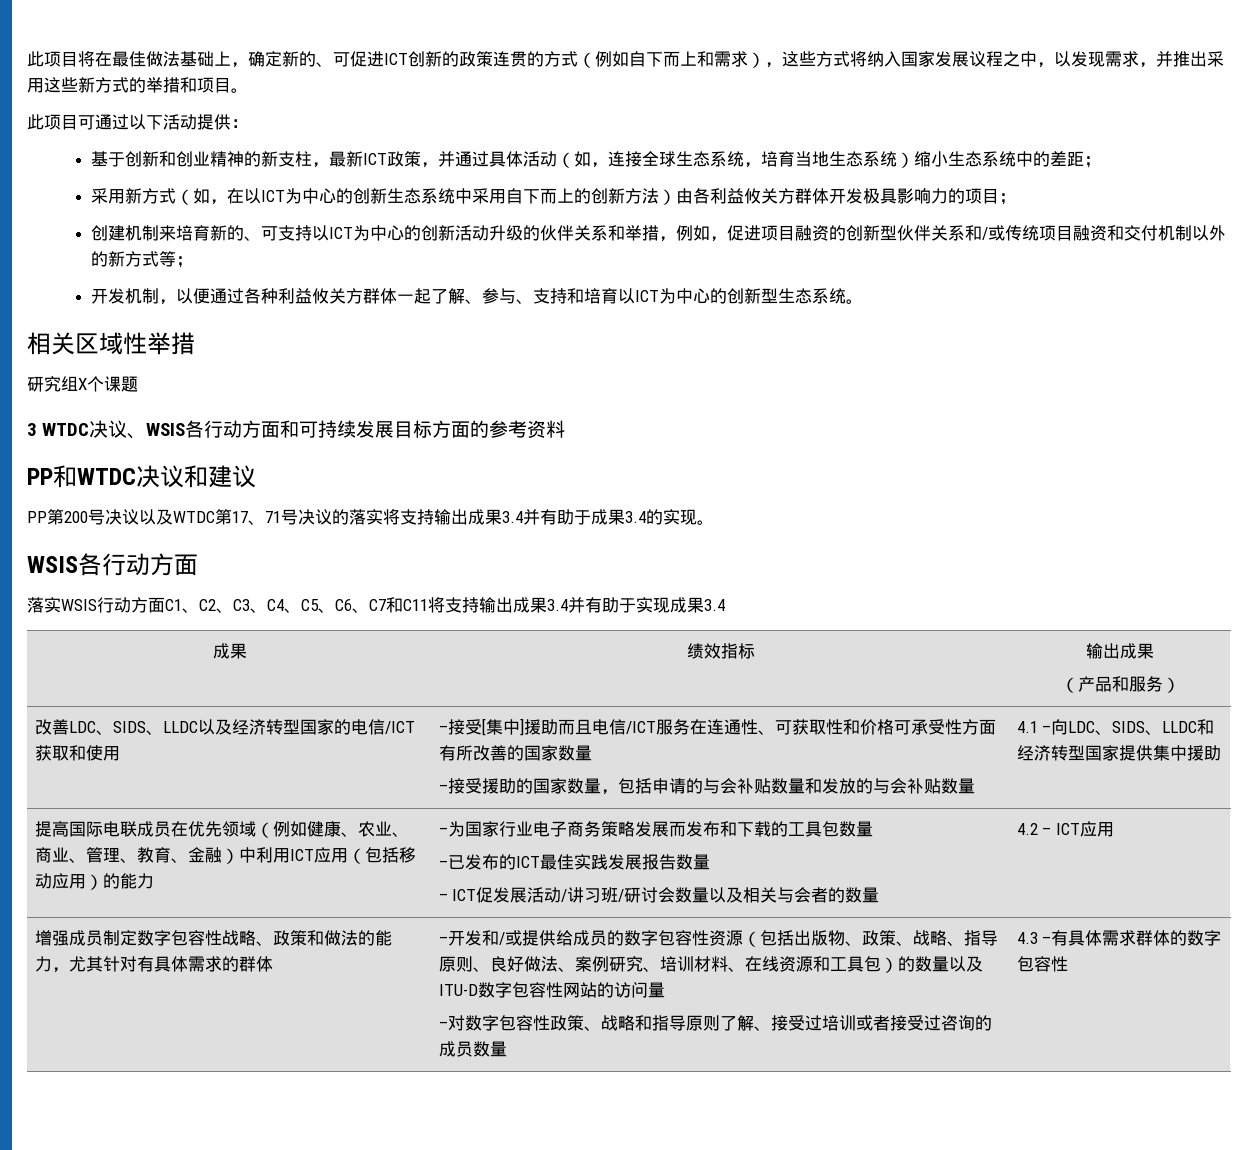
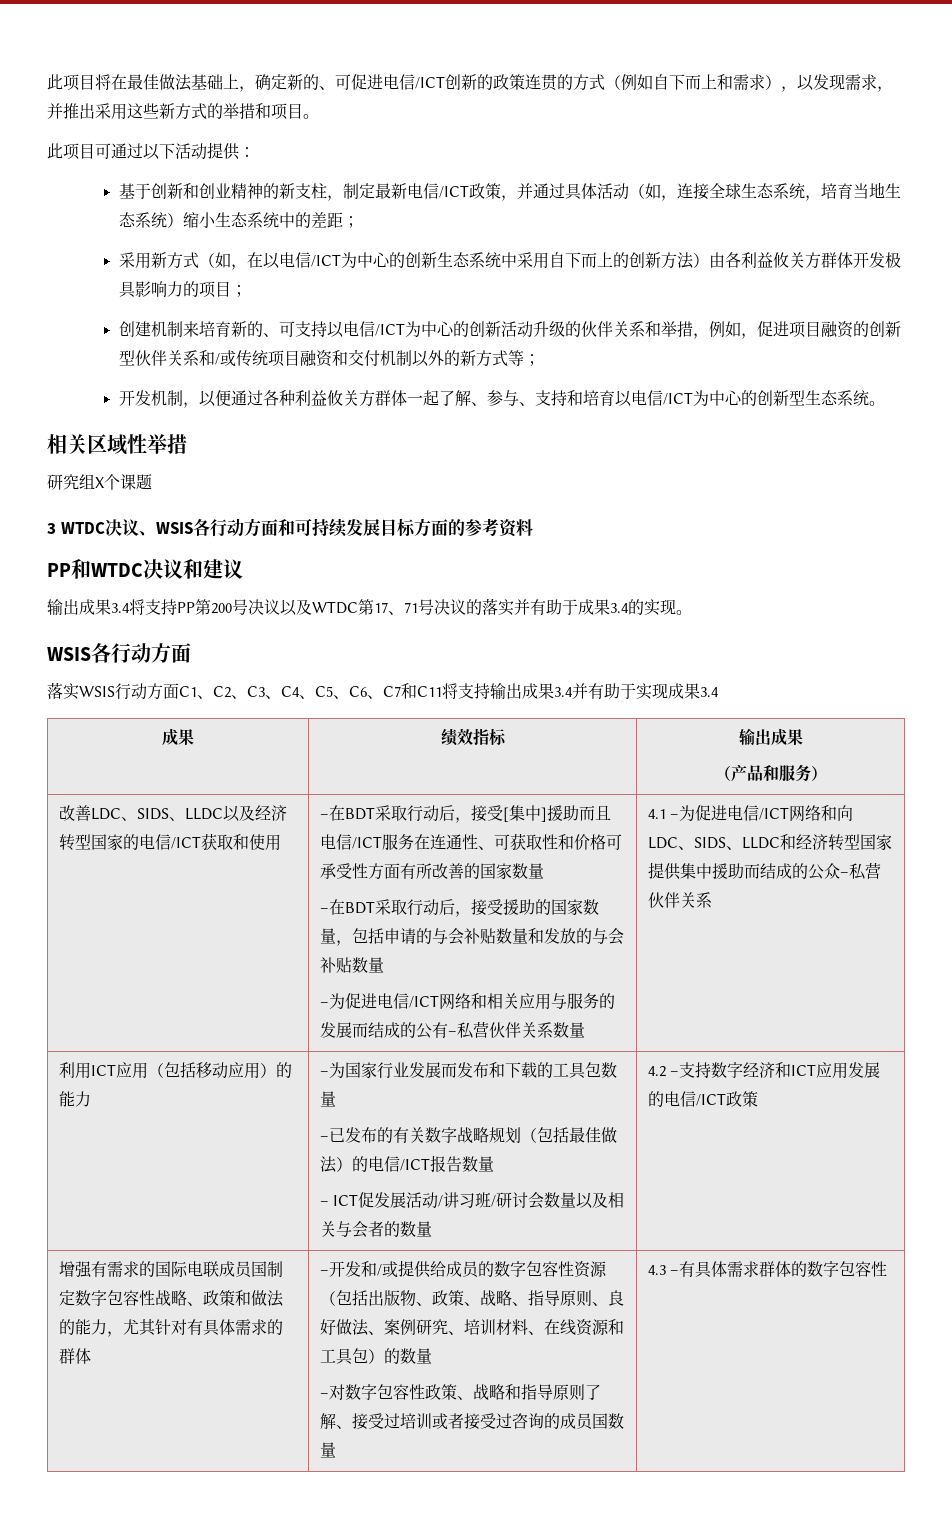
[384,53,408,65] ICT -> [383,74,445,90] 电信/ICT
[782,51,1054,68] 这些方式将纳入国家发展议程之中， -> (797, 89) none
[329,151,388,167] 最新ICT -> [342,183,469,199] 制定最新电信/ICT
[261,190,286,202] ICT -> [278,252,341,268] 电信/ICT
[329,227,354,239] ICT -> [342,321,405,337] 电信/ICT
[635,290,660,302] ICT -> [630,390,693,406] 电信/ICT
(256, 476) none -> [47,599,177,615] 输出成果3.4将支持
[383,509,523,525] 将支持输出成果3.4 -> (514, 607) none
(448, 729) none -> [328,805,471,823] 在BDT采取行动后，
(448, 788) none -> [328,899,471,917] 在BDT采取行动后，
[1016,721,1052,733] | 4.1 – -> [319,993,615,1010] [319,1021,585,1039] [647,805,838,822] // –为促进电信/ICT网络和相关应用与服务的发展而结成的公有–私营伙伴关系数量 | 4.1 –为促进电信/ICT网络和
[34,821,409,838] [34,847,256,864] // 提高国际电联成员在优先领域（例如健康、农业、商业、管理、教育、金融）中 -> [743,862,881,880] [647,892,712,908] 而结成的公众–私营伙伴关系 //
[532,821,635,837] 电子商务策略 -> (409, 1069) none
[515,854,642,870] ICT最佳实践发展 -> [392,1127,617,1144] [319,1156,430,1173] 有关数字战略规划（包括最佳做法）的电信/ICT
[1055,821,1114,837] [34,930,103,946] ICT应用 // 增强成员 -> [679,1062,881,1079] [647,1091,758,1107] [58,1261,267,1278] 支持数字经济和ICT应用发展的电信/ICT政策 // 增强有需求的国际电联成员国
[948,956,983,972] [438,982,665,998] 以及ITU-D数字包容性网站的访问量 -> (432, 1356) none
(473, 1049) none -> [591,1413,608,1429] 国

